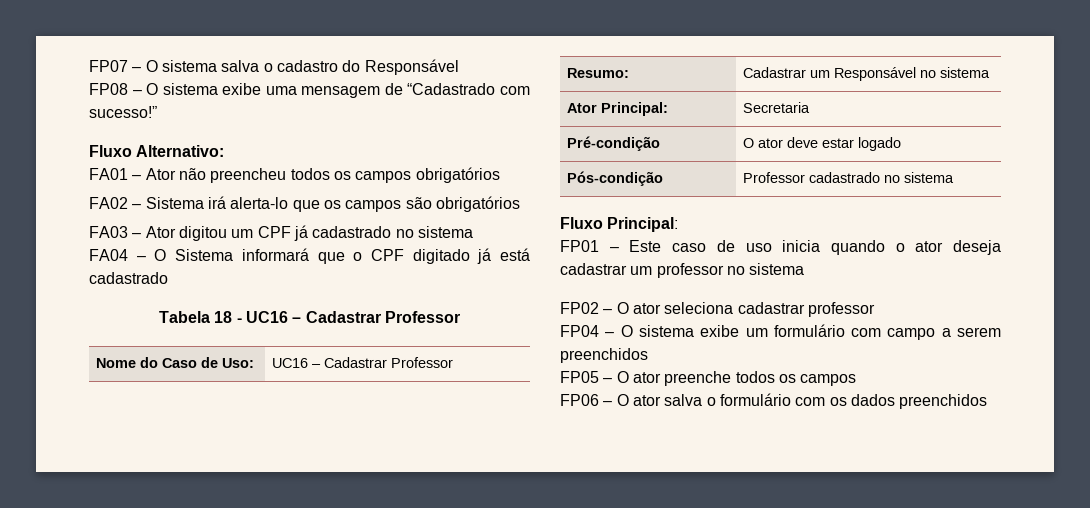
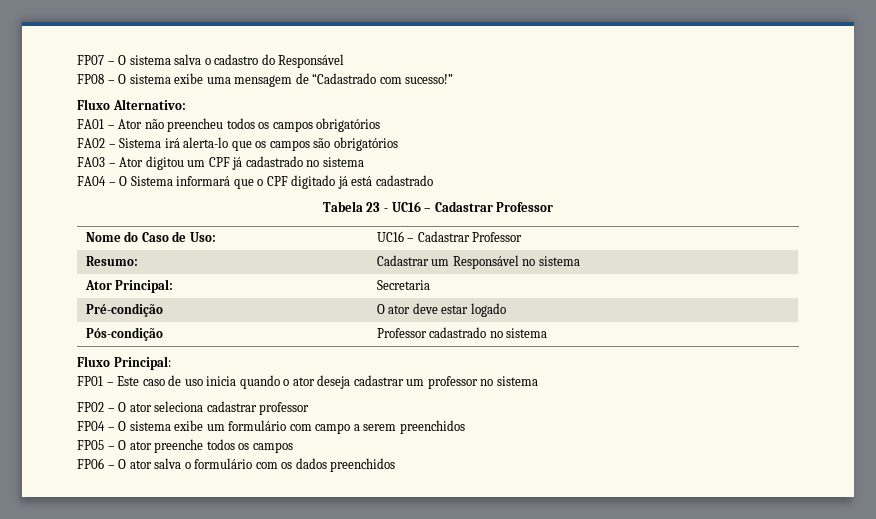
[214,311,233,323] 18 -> [366,202,381,212] 23

